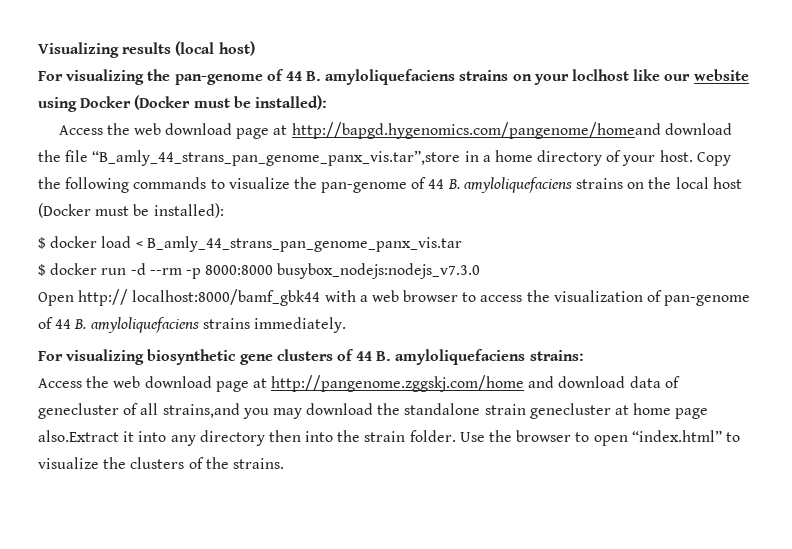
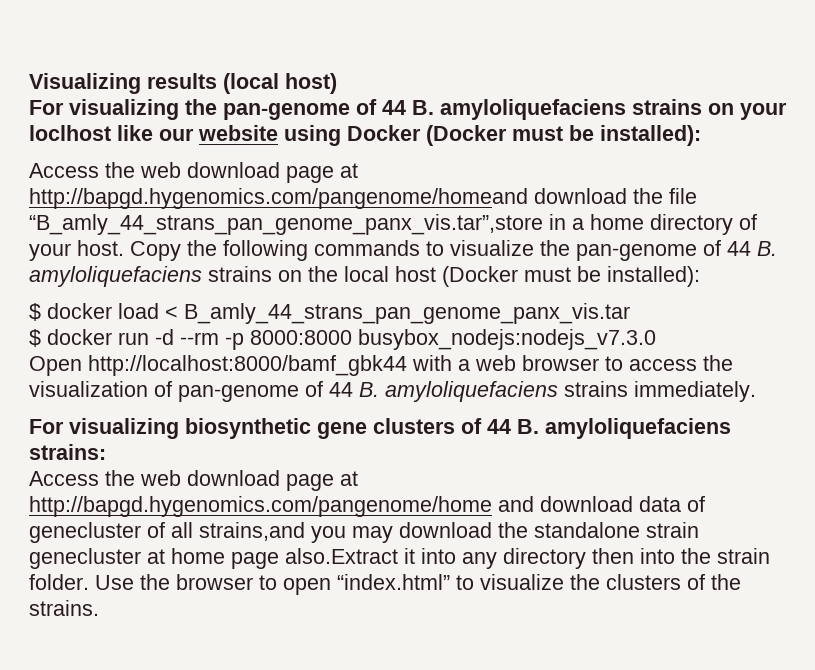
[78,289,321,306] http:// localhost:8000/bamf_gbk44 -> [88,355,407,376] http://localhost:8000/bamf_gbk44
[271,375,525,392] http://pangenome.zggskj.com/home -> [29,496,492,517] http://bapgd.hygenomics.com/pangenome/home

